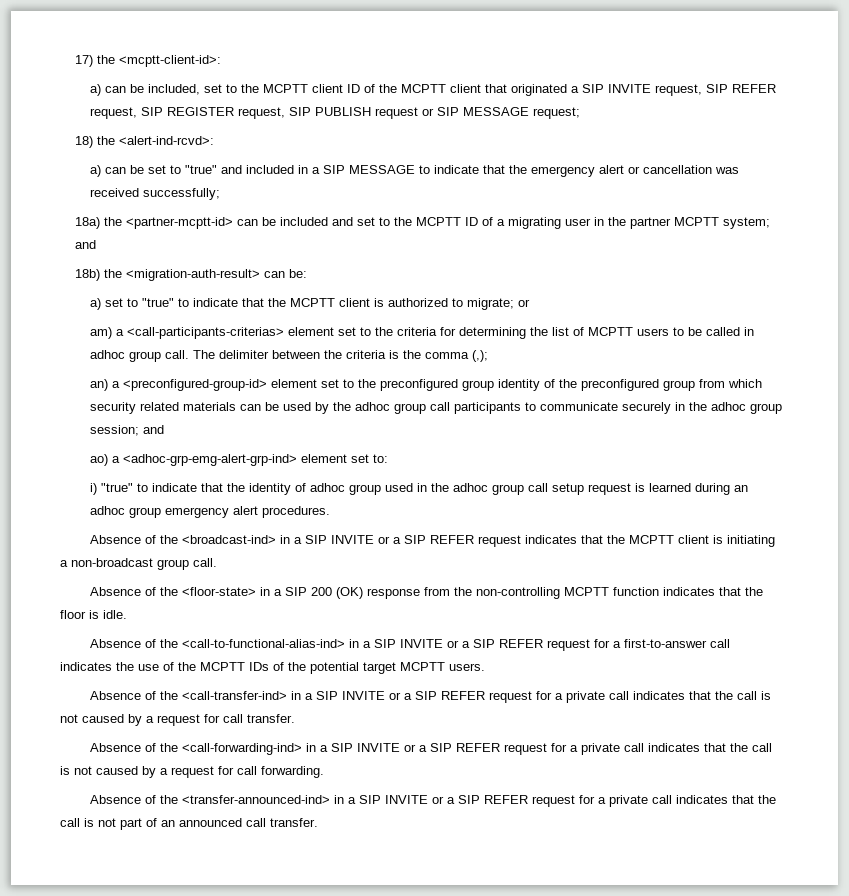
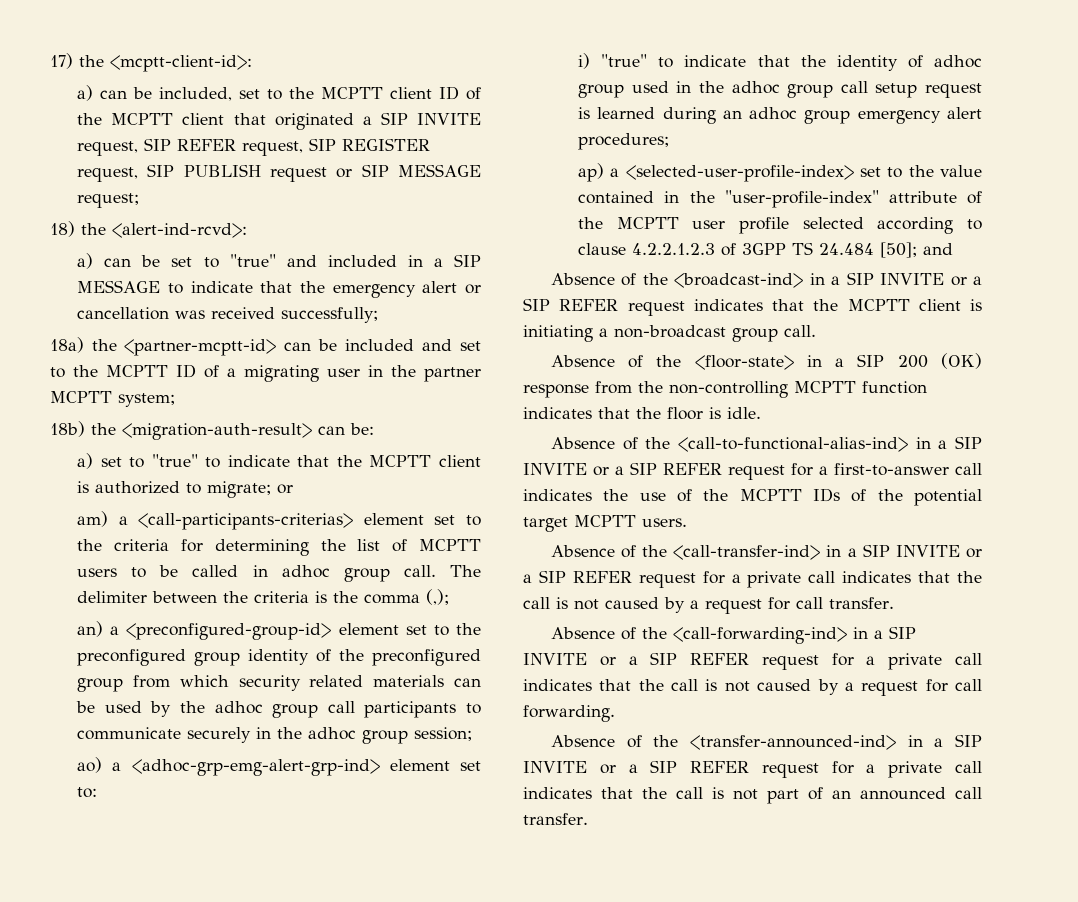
[75,240,97,249] and -> (175, 400) none
[143,425,165,434] and -> (473, 734) none
[262,506,331,518] procedures. -> [578,133,670,150] [578,163,982,182] [578,190,982,208] [578,217,982,234] [578,242,954,258] procedures; // ap) a <selected-user-profile-index> set to the value contained in the "user-profile-index" attribute of the MCPTT user profile selected according to clause 4.2.2.1.2.3 of 3GPP TS 24.484 [50]; and

